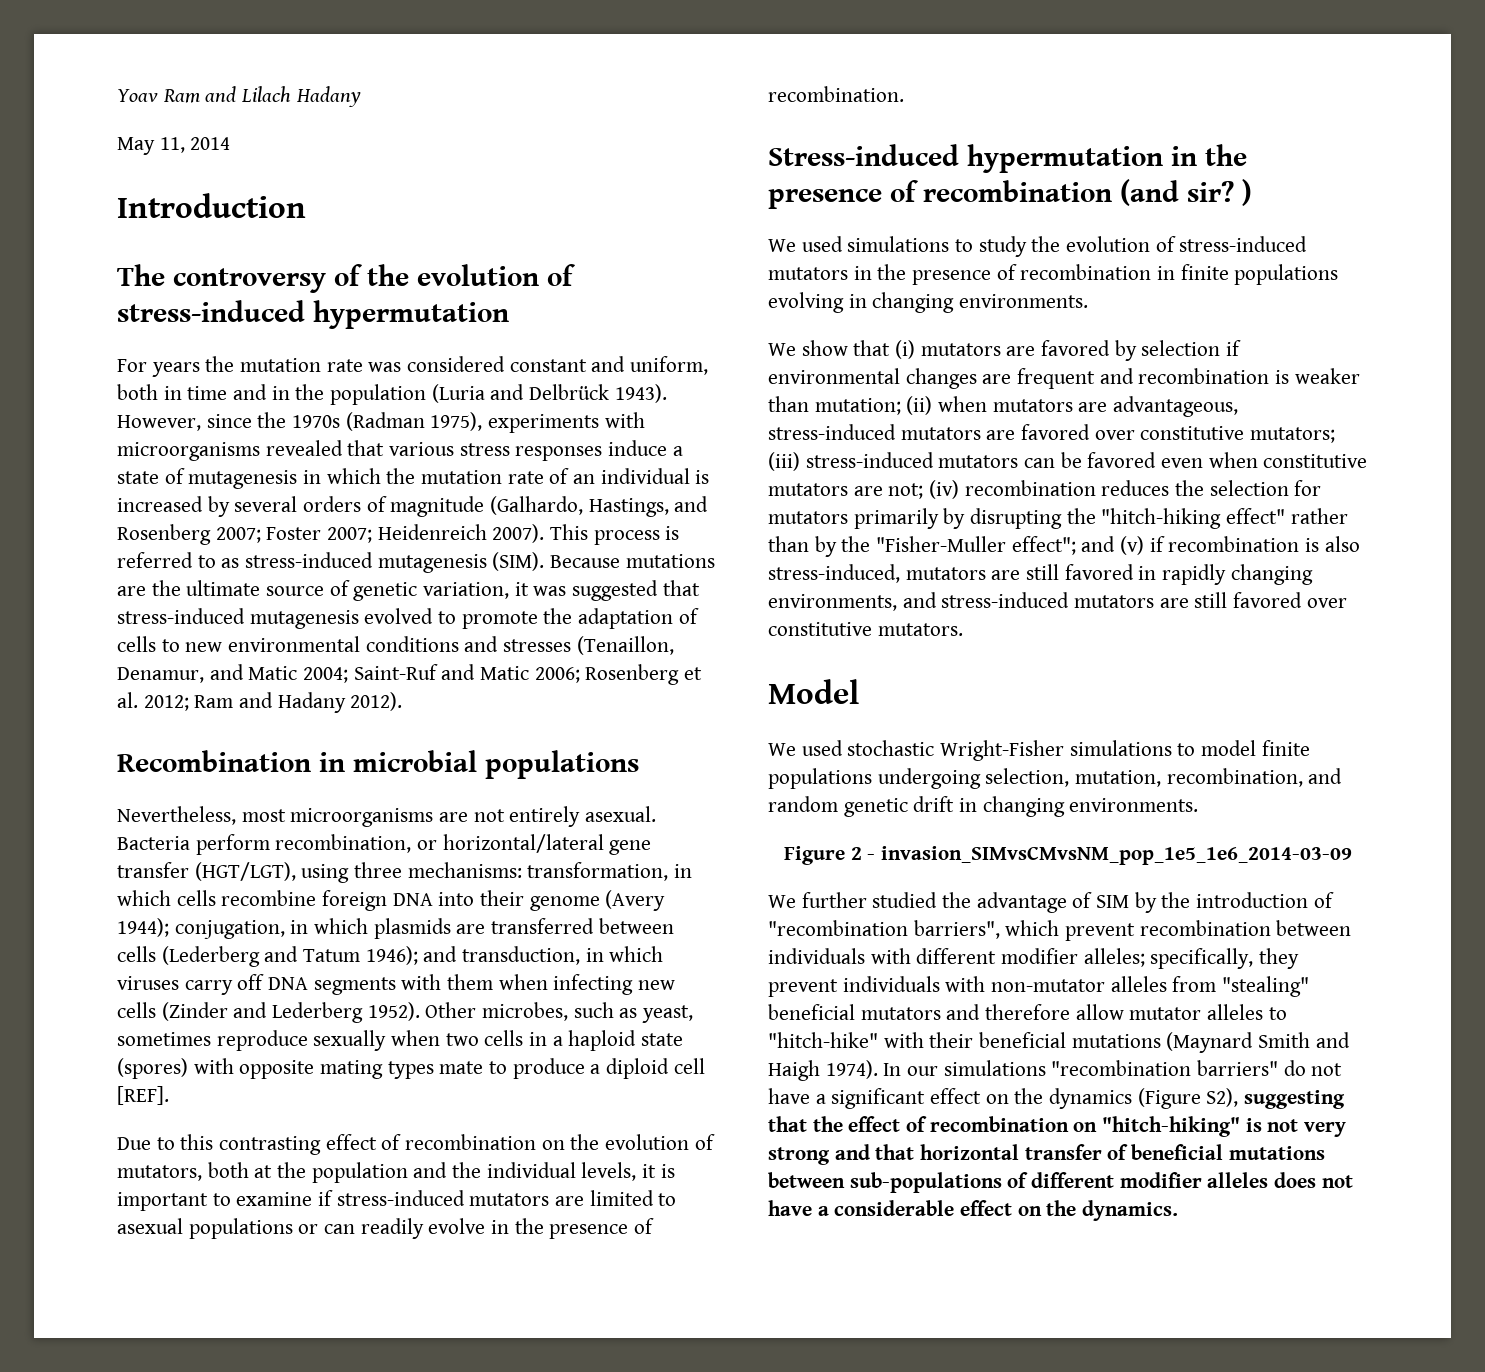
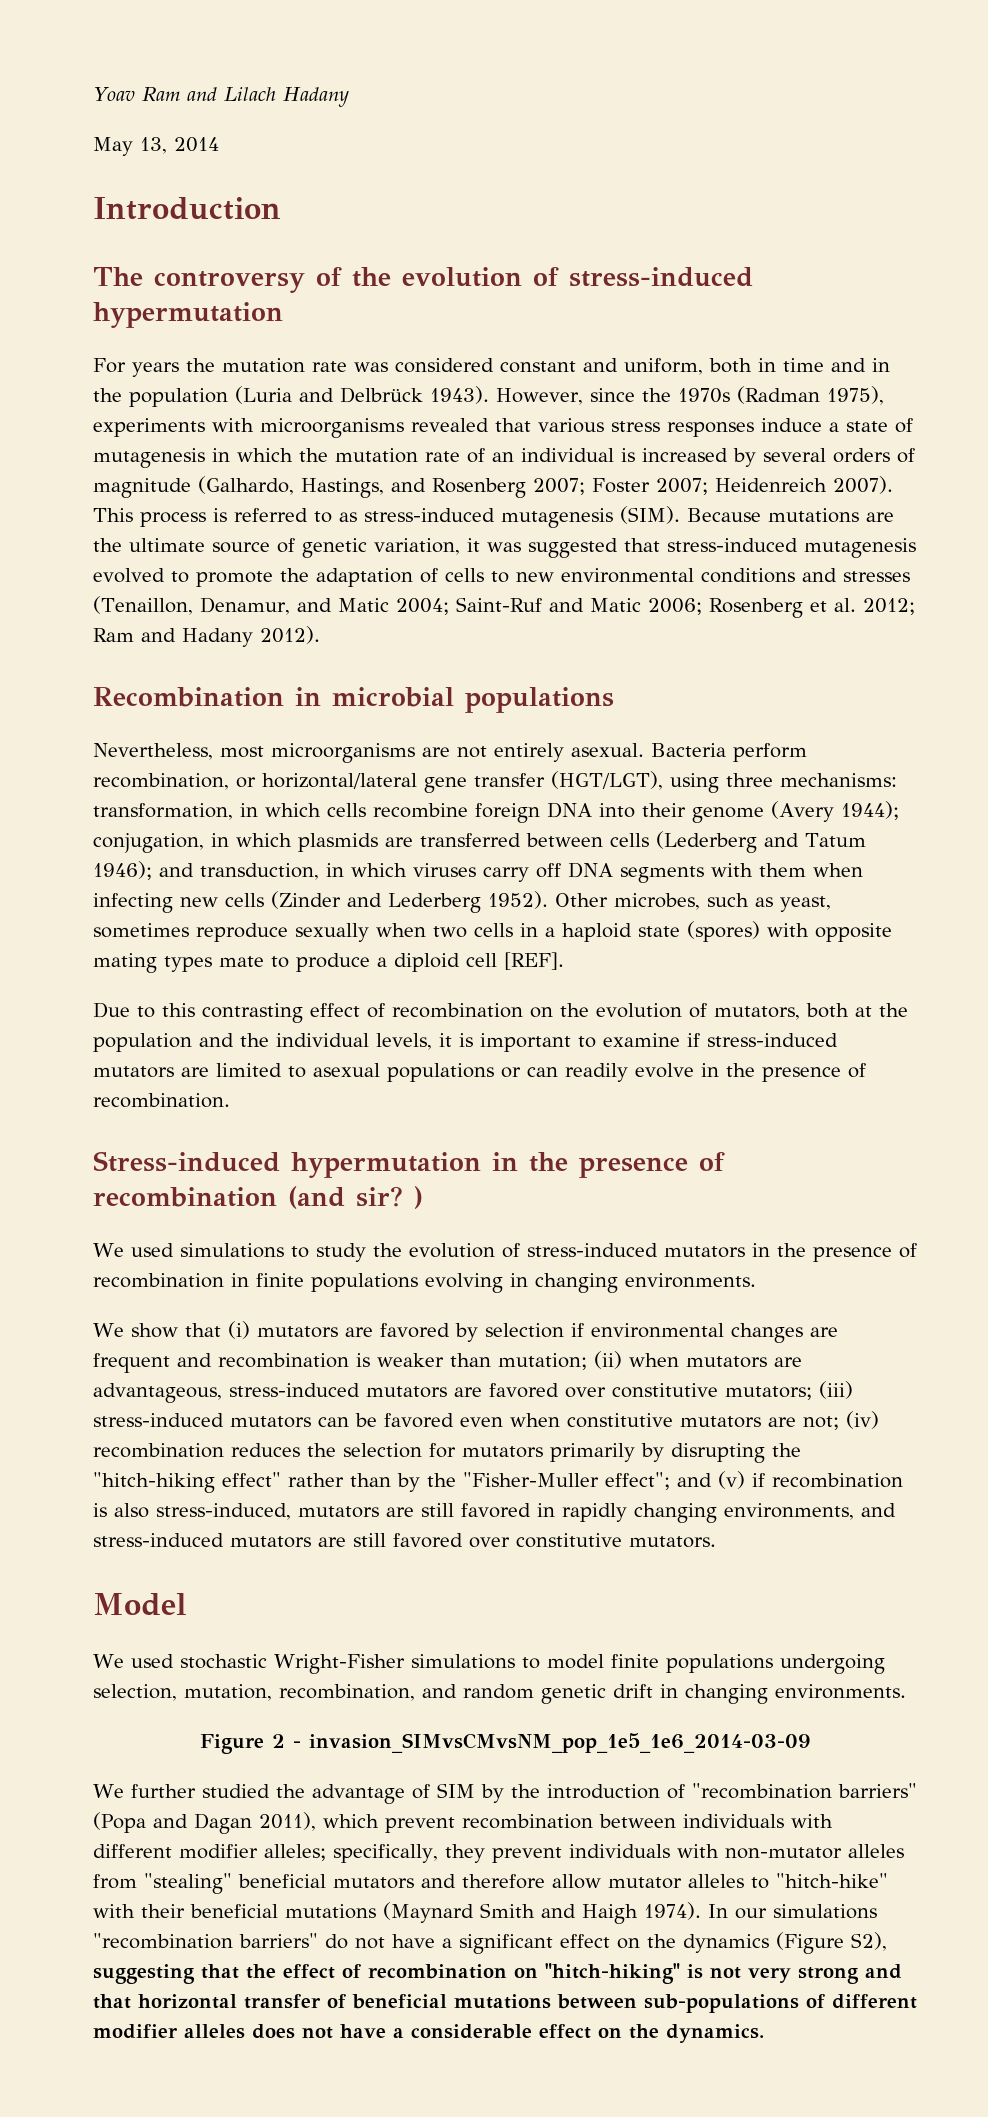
[159,137,185,153] 11, -> [140,137,167,154] 13,
[913,920,1000,939] barriers", -> [837,1783,917,1798] [93,1812,316,1834] barriers" (Popa and Dagan 2011),

